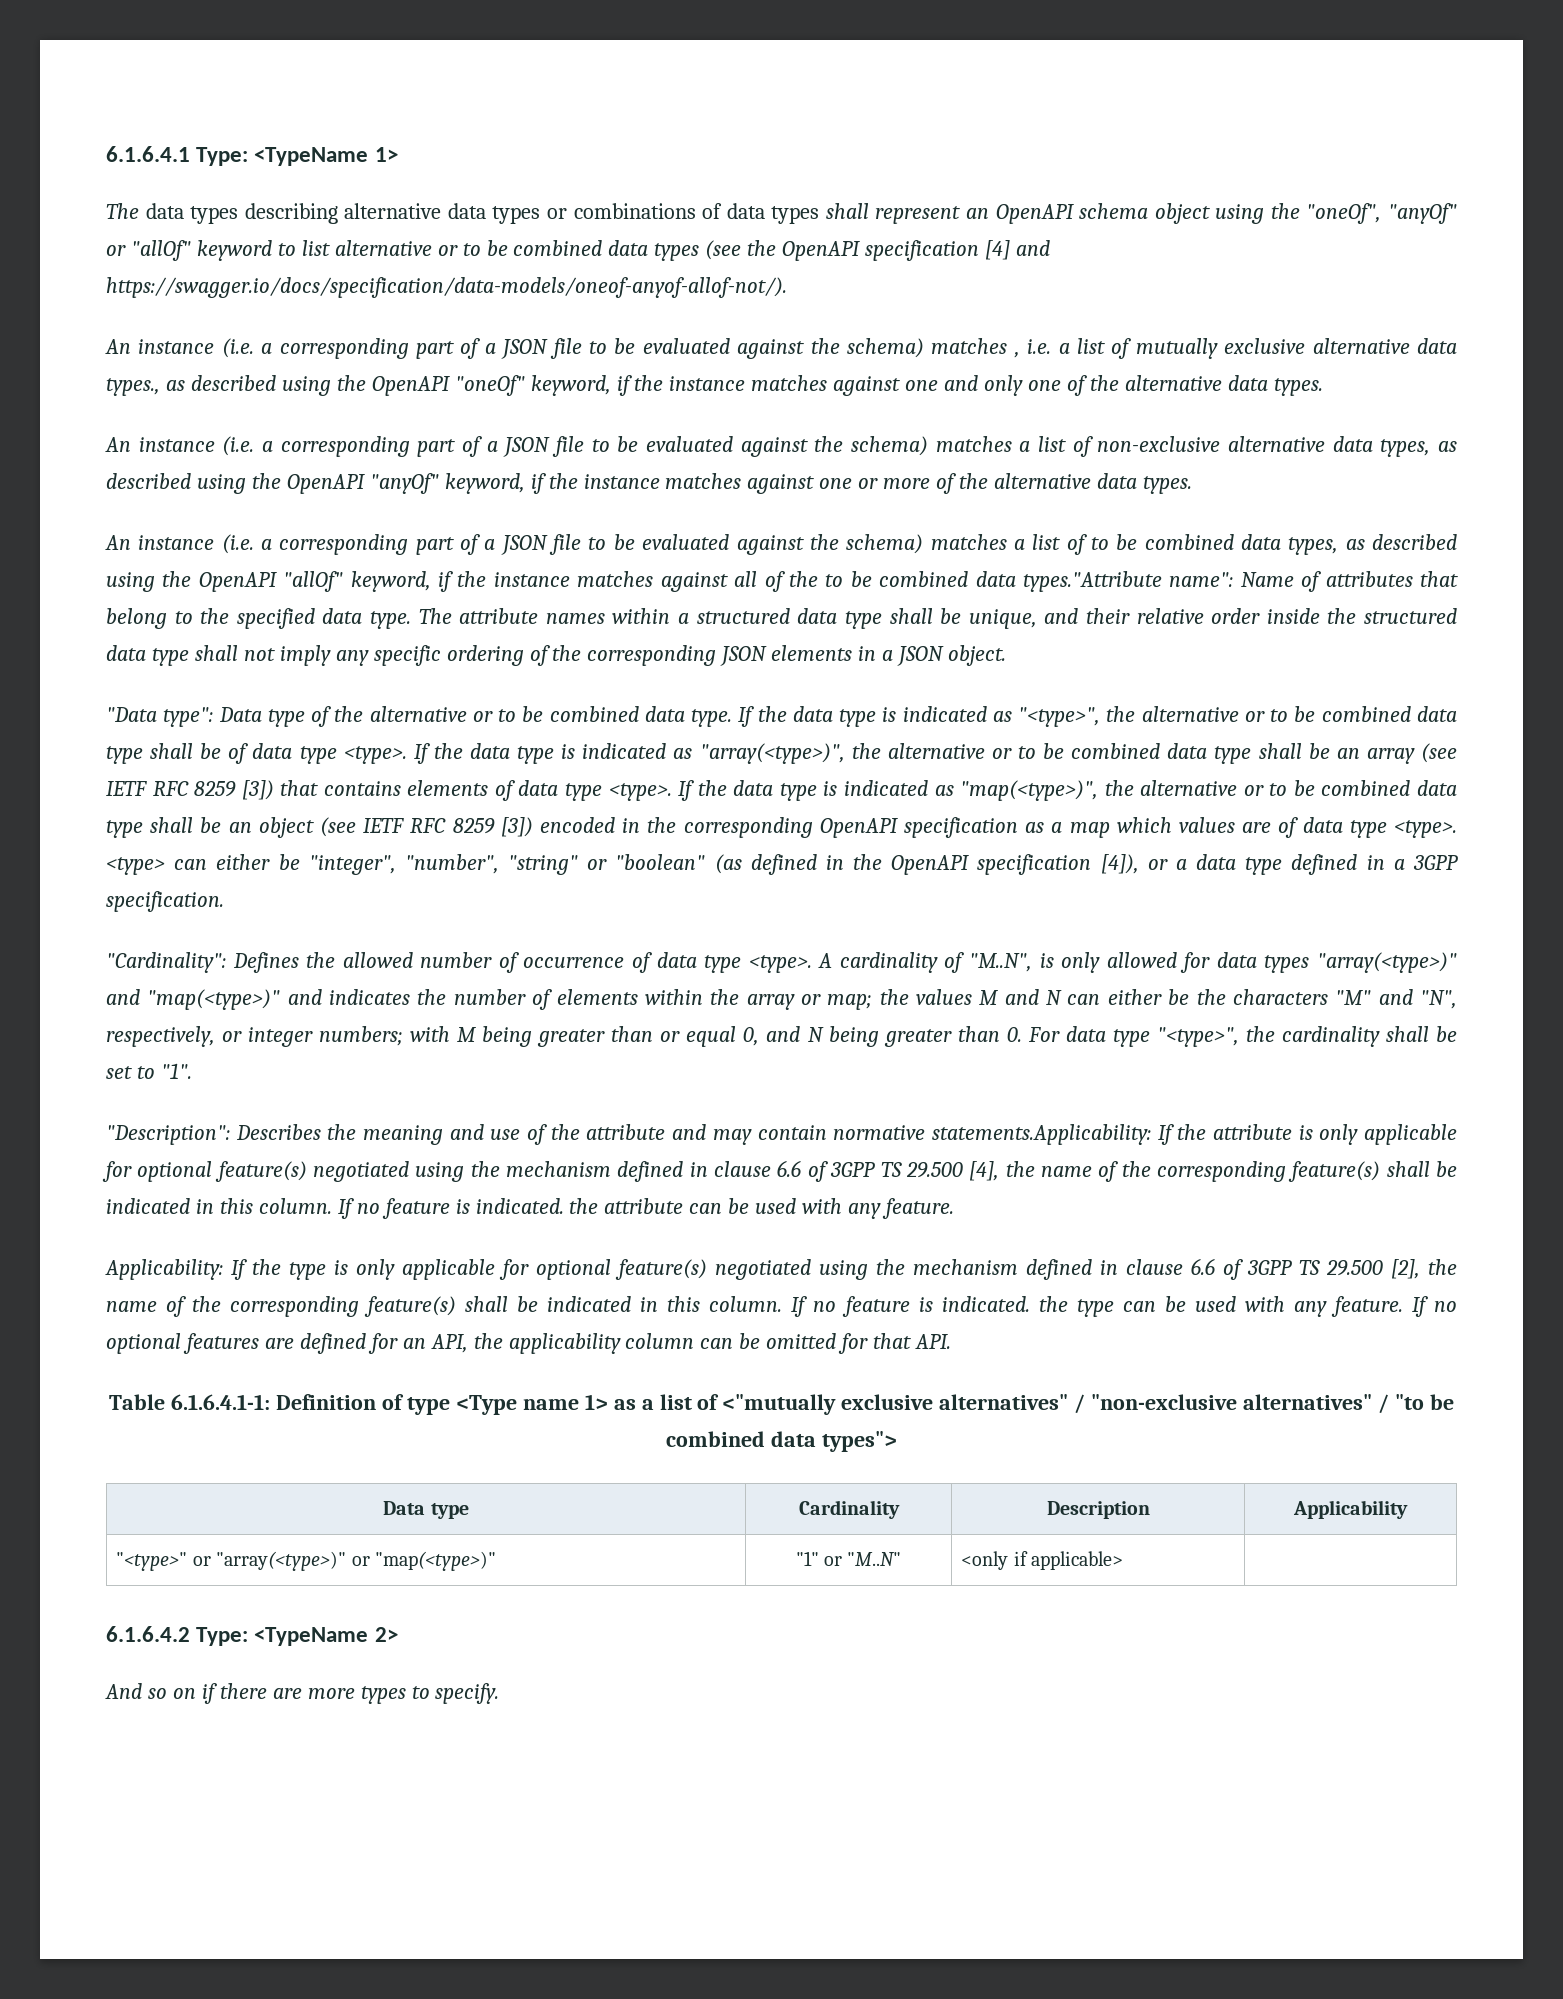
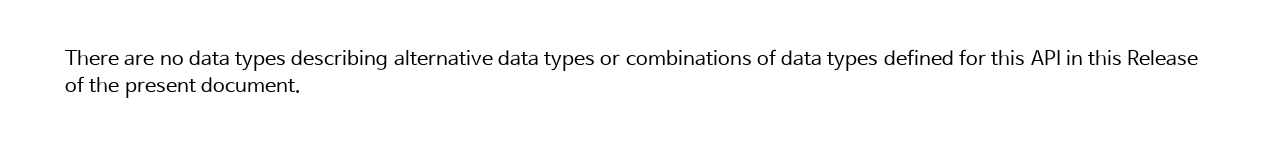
[106,146,398,166] [106,203,139,219] 6.1.6.4.1 Type: <TypeName 1> // The -> [65,50,184,66] There are no
[825,203,1458,224] [106,240,1050,261] [106,277,787,298] [105,338,1457,359] [106,375,1323,396] [105,436,1457,457] [106,473,1192,494] [105,534,1457,555] [106,571,1458,592] [106,608,1457,629] [106,645,1007,666] [106,706,1458,727] [106,743,1457,764] [106,780,1457,801] [106,817,1458,838] [106,854,1458,875] [106,891,224,912] [106,952,1457,973] [106,989,1457,1010] [106,1026,1457,1047] [106,1063,192,1079] [106,1124,1458,1145] [102,1160,1457,1182] [106,1198,955,1219] [105,1258,1457,1280] [106,1296,1457,1317] [106,1333,952,1354] [109,1394,1454,1415] [666,1431,897,1452] [383,1501,469,1519] [798,1500,900,1519] [1046,1501,1150,1519] [1293,1500,1408,1519] [116,1551,497,1571] [795,1551,902,1566] [961,1551,1124,1570] [106,1626,398,1646] [105,1683,500,1704] shall represent an OpenAPI schema object using the "oneOf", "anyOf" or "allOf" keyword to list alternative or to be combined data types (see the OpenAPI specification [4] and https://swagger.io/docs/specification/data-models/oneof-anyof-allof-not/). // An instance (i.e. a corresponding part of a JSON file to be evaluated against the schema) matches , i.e. a list of mutually exclusive alternative data types., as described using the OpenAPI "oneOf" keyword, if the instance matches against one and only one of the alternative data types. // An instance (i.e. a corresponding part of a JSON file to be evaluated against the schema) matches a list of non-exclusive alternative data types, as described using the OpenAPI "anyOf" keyword, if the instance matches against one or more of the alternative data types. // An instance (i.e. a corresponding part of a JSON file to be evaluated against the schema) matches a list of to be combined data types, as described using the OpenAPI "allOf" keyword, if the instance matches against all of the to be combined data types."Attribute name": Name of attributes that belong to the specified data type. The attribute names within a structured data type shall be unique, and their relative order inside the structured data type shall not imply any specific ordering of the corresponding JSON elements in a JSON object. // "Data type": Data type of the alternative or to be combined data type. If the data type is indicated as "<type>", the alternative or to be combined data type shall be of data type <type>. If the data type is indicated as "array(<type>)", the alternative or to be combined data type shall be an array (see IETF RFC 8259 [3]) that contains elements of data type <type>. If the data type is indicated as "map(<type>)", the alternative or to be combined data type shall be an object (see IETF RFC 8259 [3]) encoded in the corresponding OpenAPI specification as a map which values are of data type <type>. <type> can either be "integer", "number", "string" or "boolean" (as defined in the OpenAPI specification [4]), or a data type defined in a 3GPP specification. // "Cardinality": Defines the allowed number of occurrence of data type <type>. A cardinality of "M..N", is only allowed for data types "array(<type>)" and "map(<type>)" and indicates the number of elements within the array or map; the values M and N can either be the characters "M" and "N", respectively, or integer numbers; with M being greater than or equal 0, and N being greater than 0. For data type "<type>", the cardinality shall be set to "1". // "Description": Describes the meaning and use of the attribute and may contain normative statements.Applicability: If the attribute is only applicable for optional feature(s) negotiated using the mechanism defined in clause 6.6 of 3GPP TS 29.500 [4], the name of the corresponding feature(s) shall be indicated in this column. If no feature is indicated. the attribute can be used with any feature. // Applicability: If the type is only applicable for optional feature(s) negotiated using the mechanism defined in clause 6.6 of 3GPP TS 29.500 [2], the name of the corresponding feature(s) shall be indicated in this column. If no feature is indicated. the type can be used with any feature. If no optional features are defined for an API, the applicability column can be omitted for that API. // Table 6.1.6.4.1-1: Definition of type <Type name 1> as a list of <"mutually exclusive alternatives" / "non-exclusive alternatives" / "to be combined data types"> // Data type | Cardinality | Description | Applicability // "<type>" or "array(<type>)" or "map(<type>)" | "1" or "M..N" | <only if applicable> | // 6.1.6.4.2 Type: <TypeName 2> // And so on if there are more types to specify. -> [883,49,1199,66] [65,76,301,98] defined for this API in this Release of the present document.

